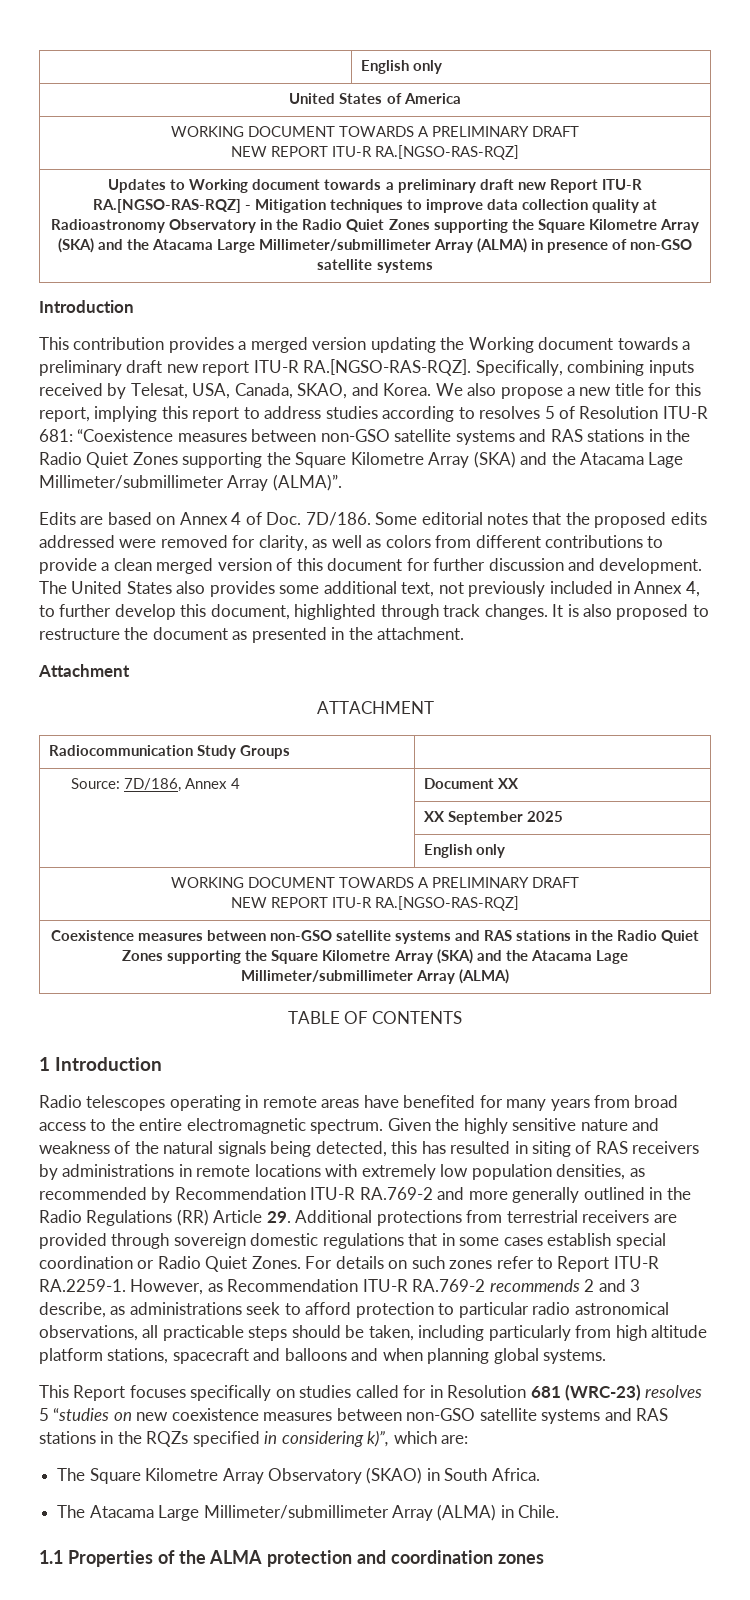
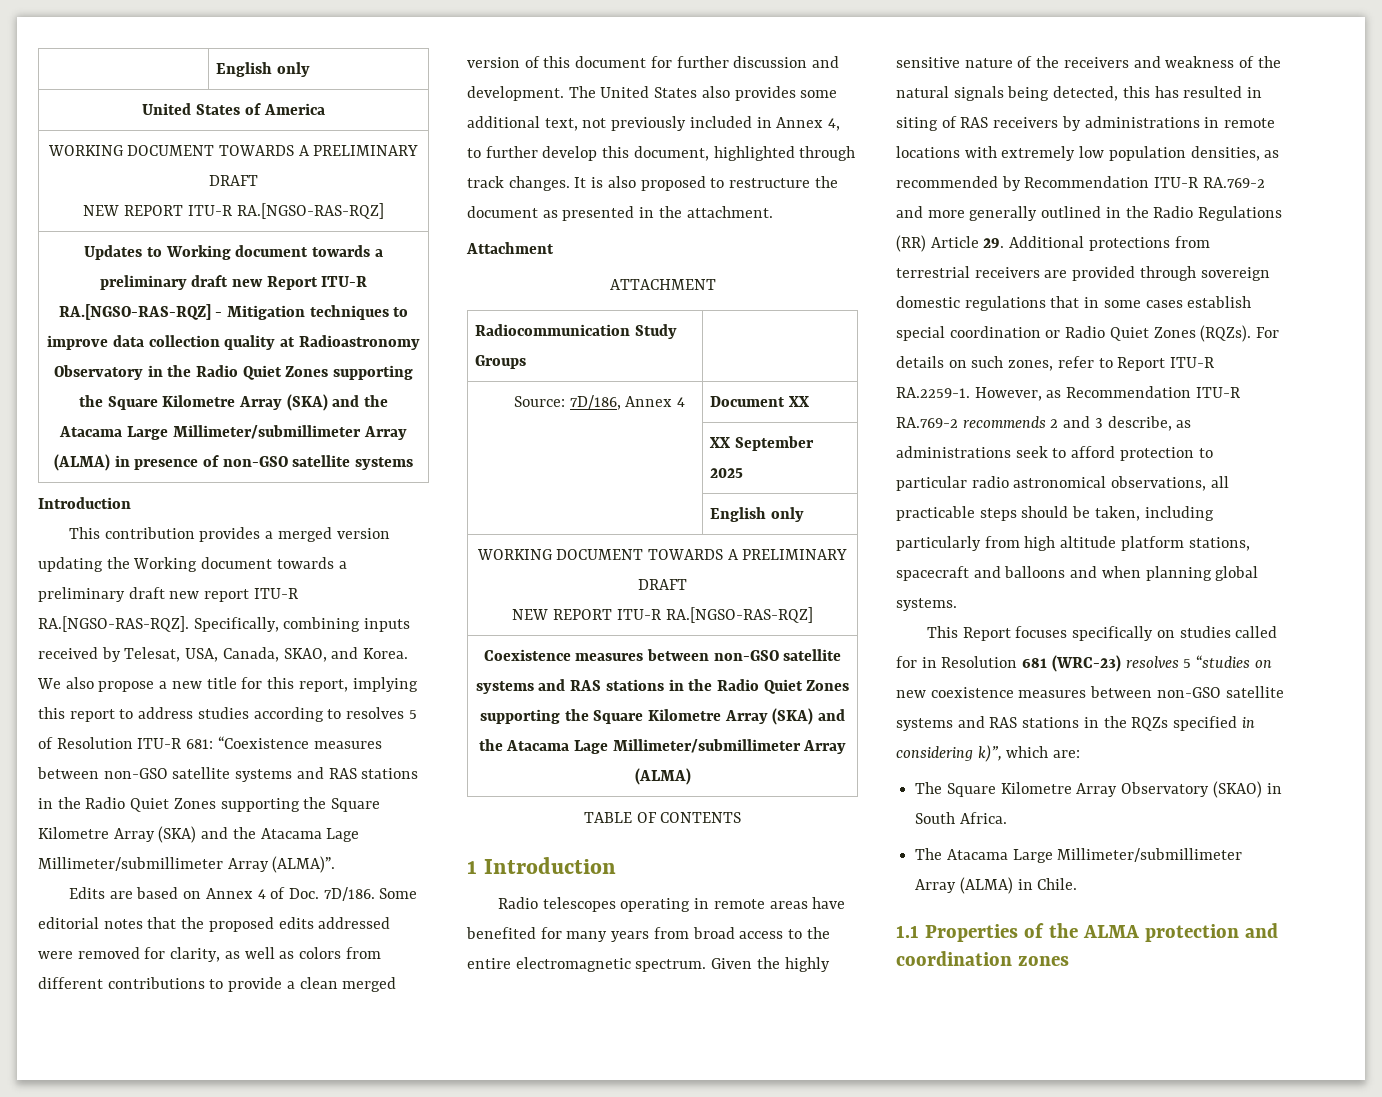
(628, 1125) none -> [1017,56,1129,68] of the receivers
[251,1256,301,1269] Zones. -> [1153,325,1252,342] Zones (RQZs).
[449,1260,493,1269] zones -> [1008,360,1054,371] zones,

